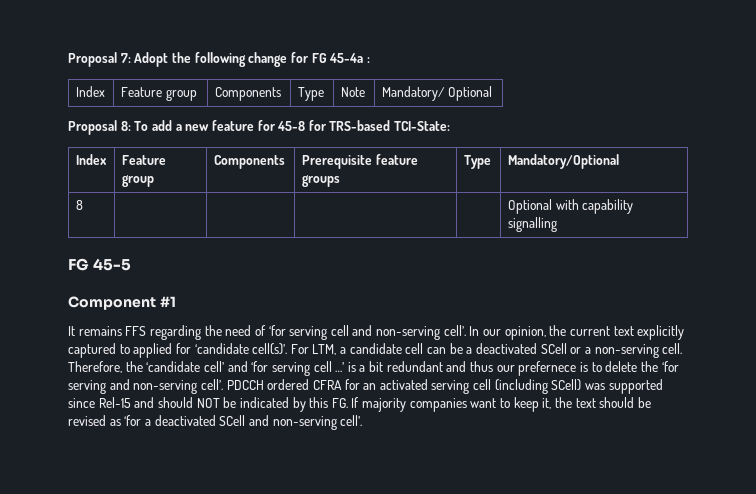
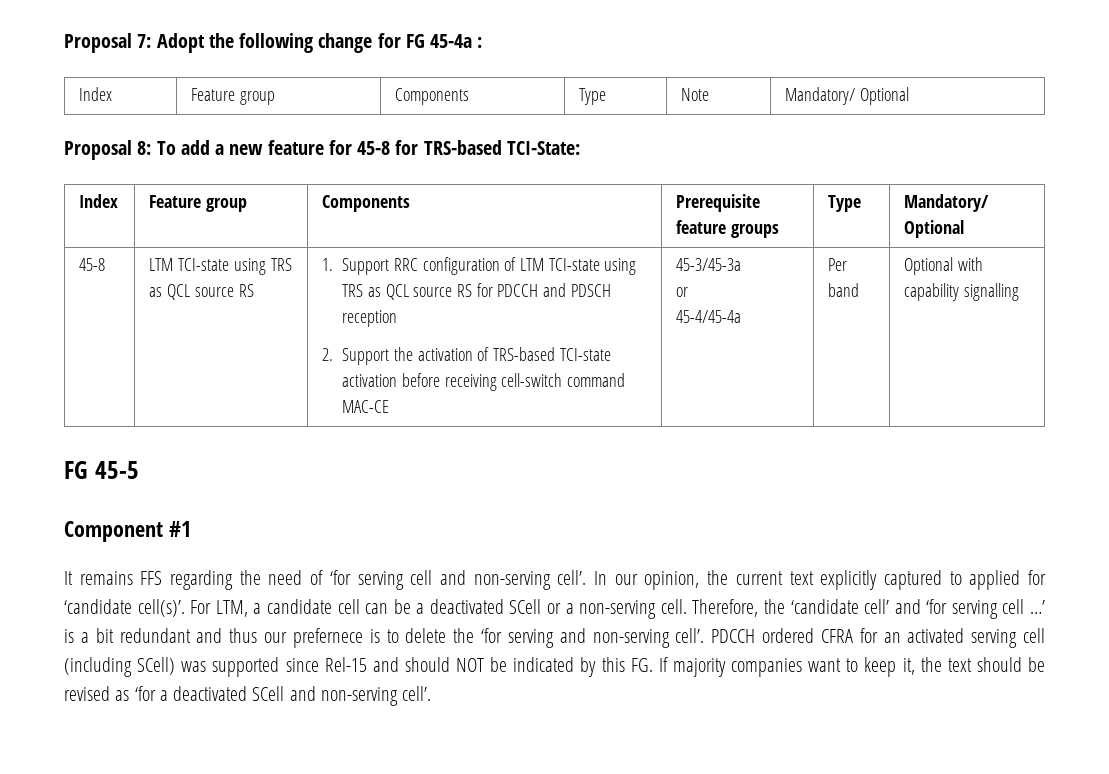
[507,154,619,169] [75,200,83,210] Mandatory/Optional // 8 | | | | -> [904,194,990,212] [904,220,965,238] [79,258,106,271] [149,258,292,275] [149,284,254,300] [322,257,637,275] [342,283,611,300] [342,310,398,327] [322,347,611,365] [342,373,625,391] [342,400,390,413] [676,258,742,271] [676,287,689,297] [676,310,742,323] [828,258,848,271] [828,283,860,297] Mandatory/ Optional // 45-8 | LTM TCI-state using TRS as QCL source RS | 1. Support RRC configuration of LTM TCI-state using TRS as QCL source RS for PDCCH and PDSCH reception // 2. Support the activation of TRS-based TCI-state activation before receiving cell-switch command MAC-CE | 45-3/45-3a // or // 45-4/45-4a | Per band

